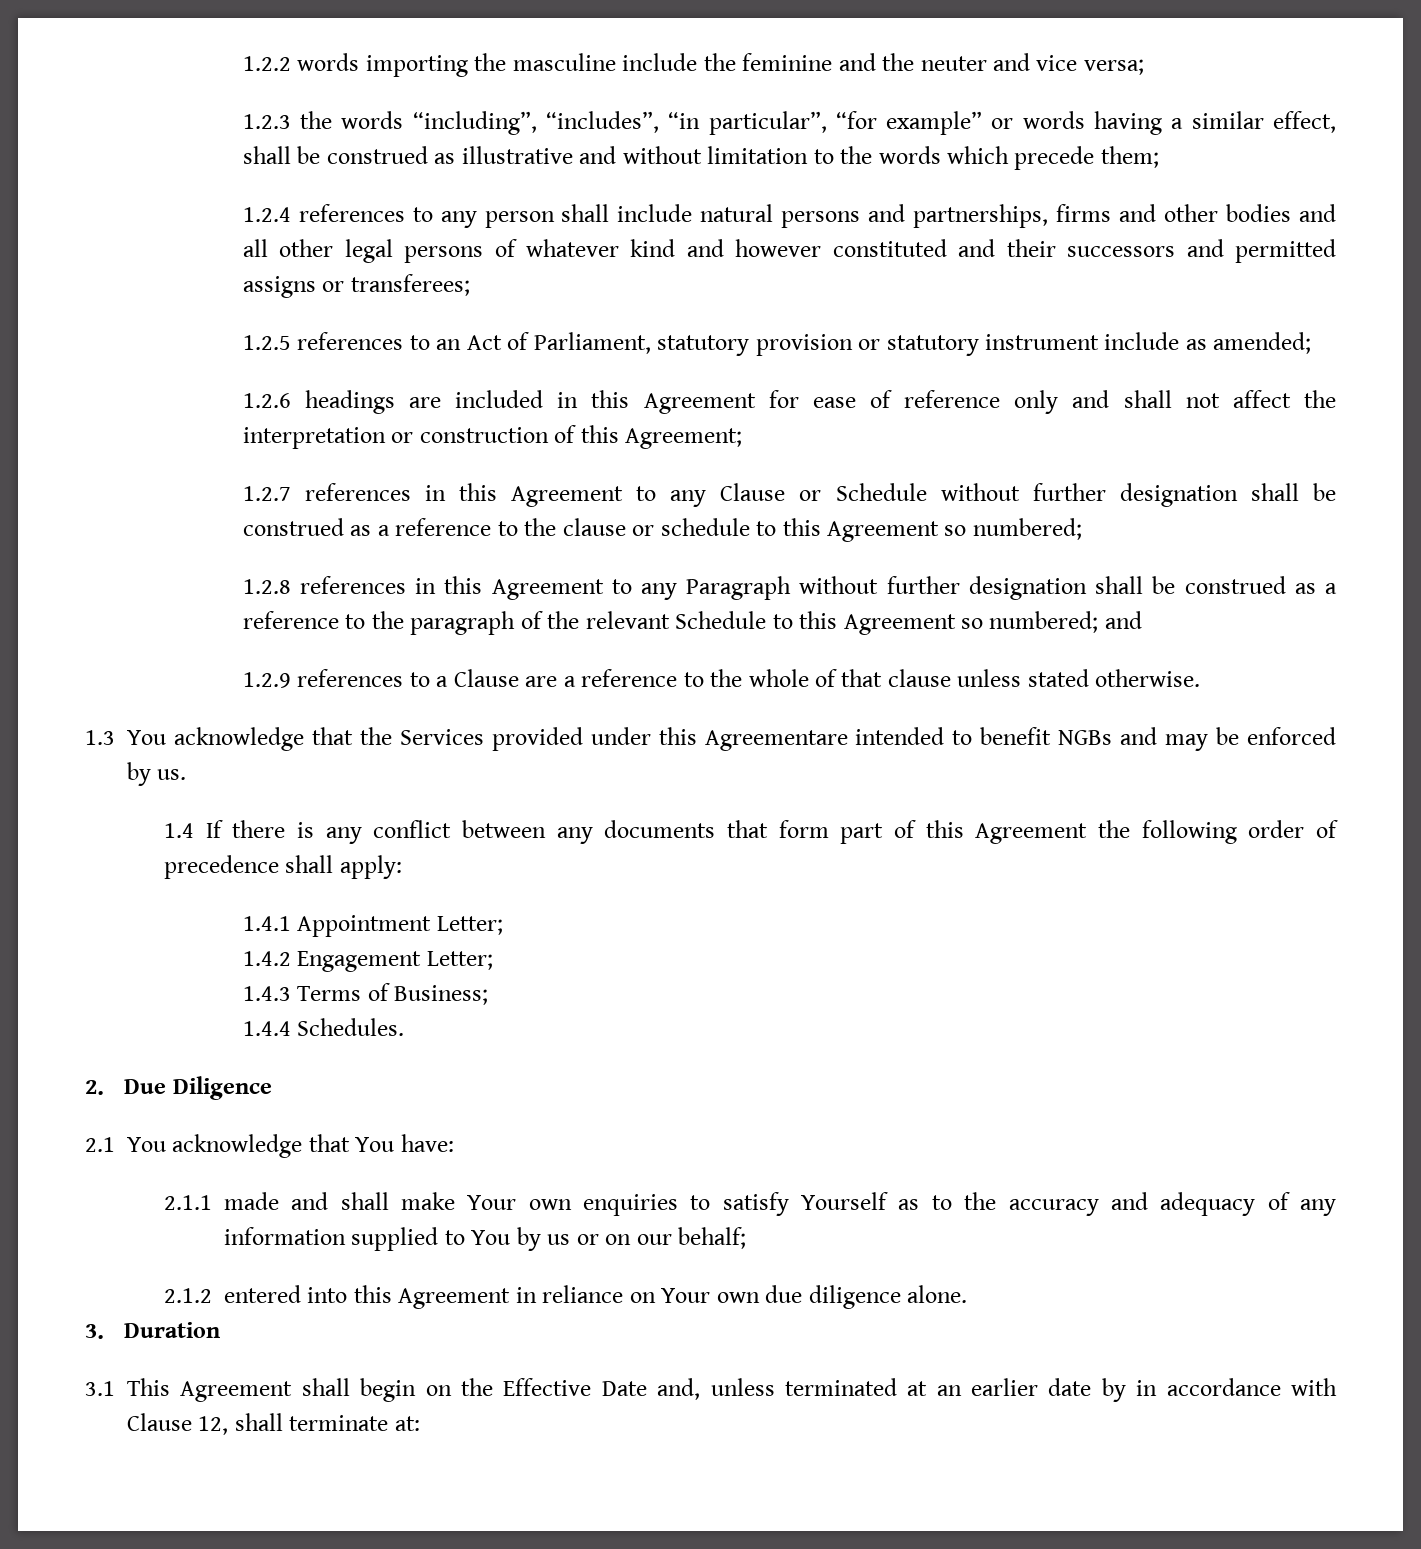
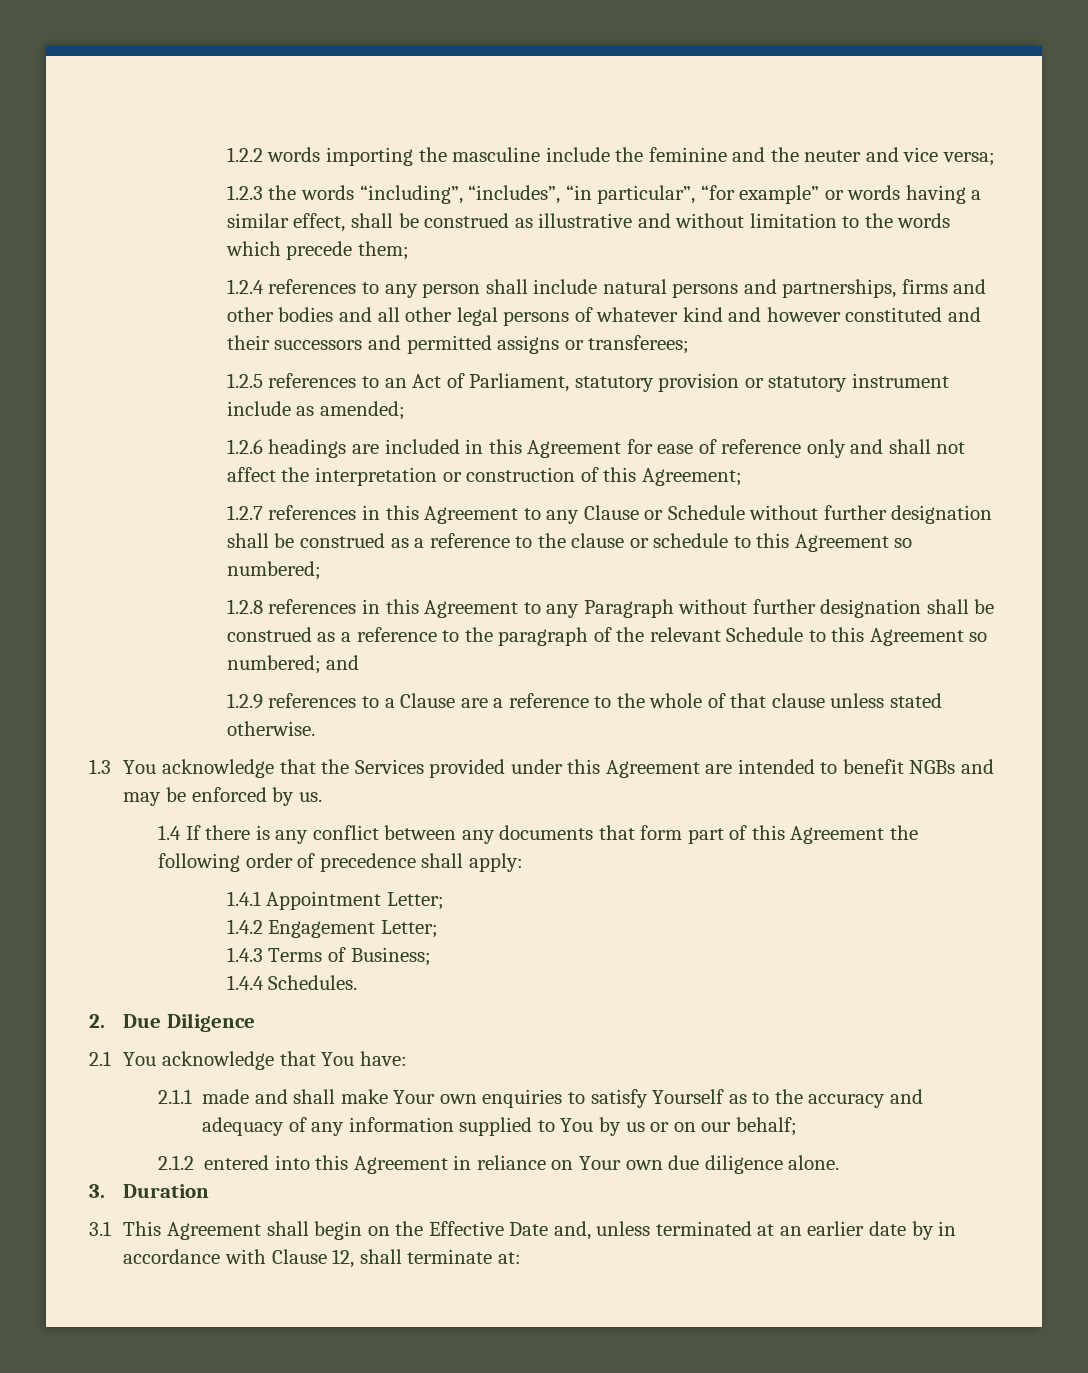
[704,730,848,751] Agreementare -> [605,760,733,778] Agreement are

